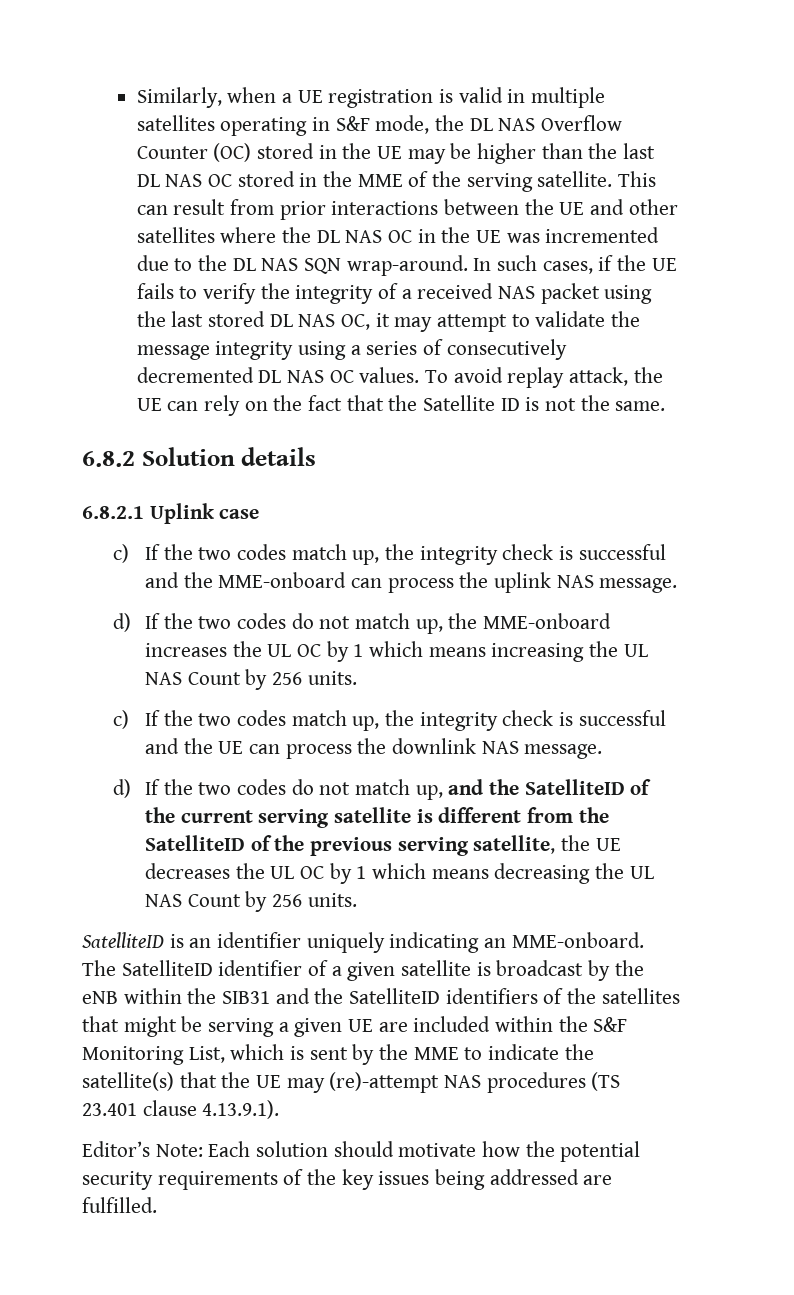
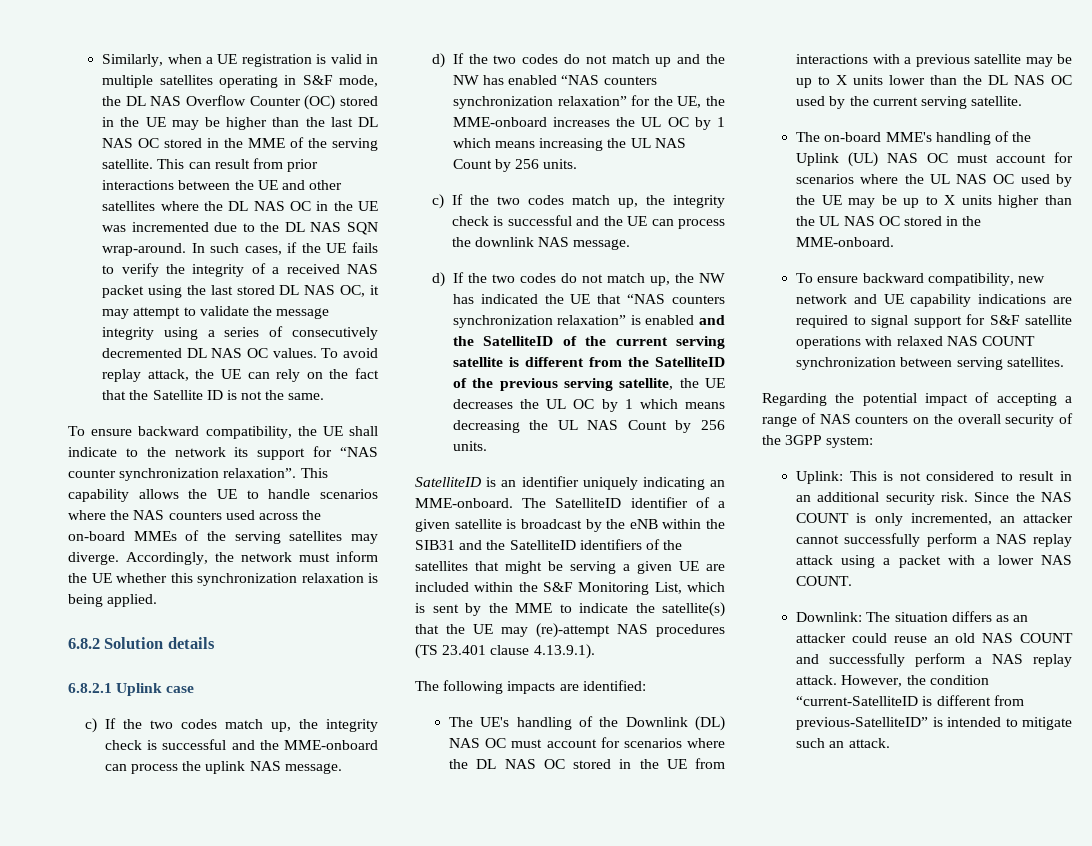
(666, 406) none -> [68,426,378,439] [68,446,378,460] [68,468,328,481] [68,489,378,502] [68,510,322,520] [68,530,378,544] [68,551,378,565] [68,573,378,586] [68,594,158,607] // To ensure backward compatibility, the UE shall indicate to the network its support for “NAS counter synchronization relaxation”. This capability allows the UE to handle scenarios where the NAS counters used across the on-board MMEs of the serving satellites may diverge. Accordingly, the network must inform the UE whether this synchronization relaxation is being applied.
[415,619,443,634] up, -> [655,54,725,67] [452,75,657,85] [452,95,702,109] up and the NW has enabled “NAS counters synchronization relaxation” for the UE,
(443, 792) none -> [674,273,725,283] [452,294,725,304] [452,315,695,328] the NW has indicated the UE that “NAS counters synchronization relaxation” is enabled
[82,1141,641,1162] [82,1169,613,1190] [82,1197,157,1213] Editor’s Note: Each solution should motivate how the potential security requirements of the key issues being addressed are fulfilled. -> [415,680,646,694] [449,716,725,731] [449,737,725,748] [449,758,725,769] [796,54,1072,67] [796,75,1072,88] [796,96,1023,109] [796,131,1032,145] [796,152,1073,167] [796,174,1072,187] [796,195,1072,208] [796,216,982,226] [796,237,895,247] [796,273,1045,286] [796,294,1072,307] [796,314,1072,328] [796,336,1035,349] [796,357,1064,370] [762,392,1072,406] [762,413,1073,427] [762,435,874,448] [796,471,1072,484] [796,492,1072,505] [796,513,1073,526] [796,533,1072,547] [796,555,1072,568] [796,576,853,586] [796,611,1029,622] [796,633,1073,643] [796,653,1072,667] [796,675,989,687] [796,695,1024,706] [796,717,1072,730] [796,738,890,748] The following impacts are identified: // The UE's handling of the Downlink (DL) NAS OC must account for scenarios where the DL NAS OC stored in the UE from interactions with a previous satellite may be up to X units lower than the DL NAS OC used by the current serving satellite. // The on-board MME's handling of the Uplink (UL) NAS OC must account for scenarios where the UL NAS OC used by the UE may be up to X units higher than the UL NAS OC stored in the MME-onboard. // To ensure backward compatibility, new network and UE capability indications are required to signal support for S&F satellite operations with relaxed NAS COUNT synchronization between serving satellites. // Regarding the potential impact of accepting a range of NAS counters on the overall security of the 3GPP system: // Uplink: This is not considered to result in an additional security risk. Since the NAS COUNT is only incremented, an attacker cannot successfully perform a NAS replay attack using a packet with a lower NAS COUNT. // Downlink: The situation differs as an attacker could reuse an old NAS COUNT and successfully perform a NAS replay attack. However, the condition “current-SatelliteID is different from previous-SatelliteID” is intended to mitigate such an attack.

